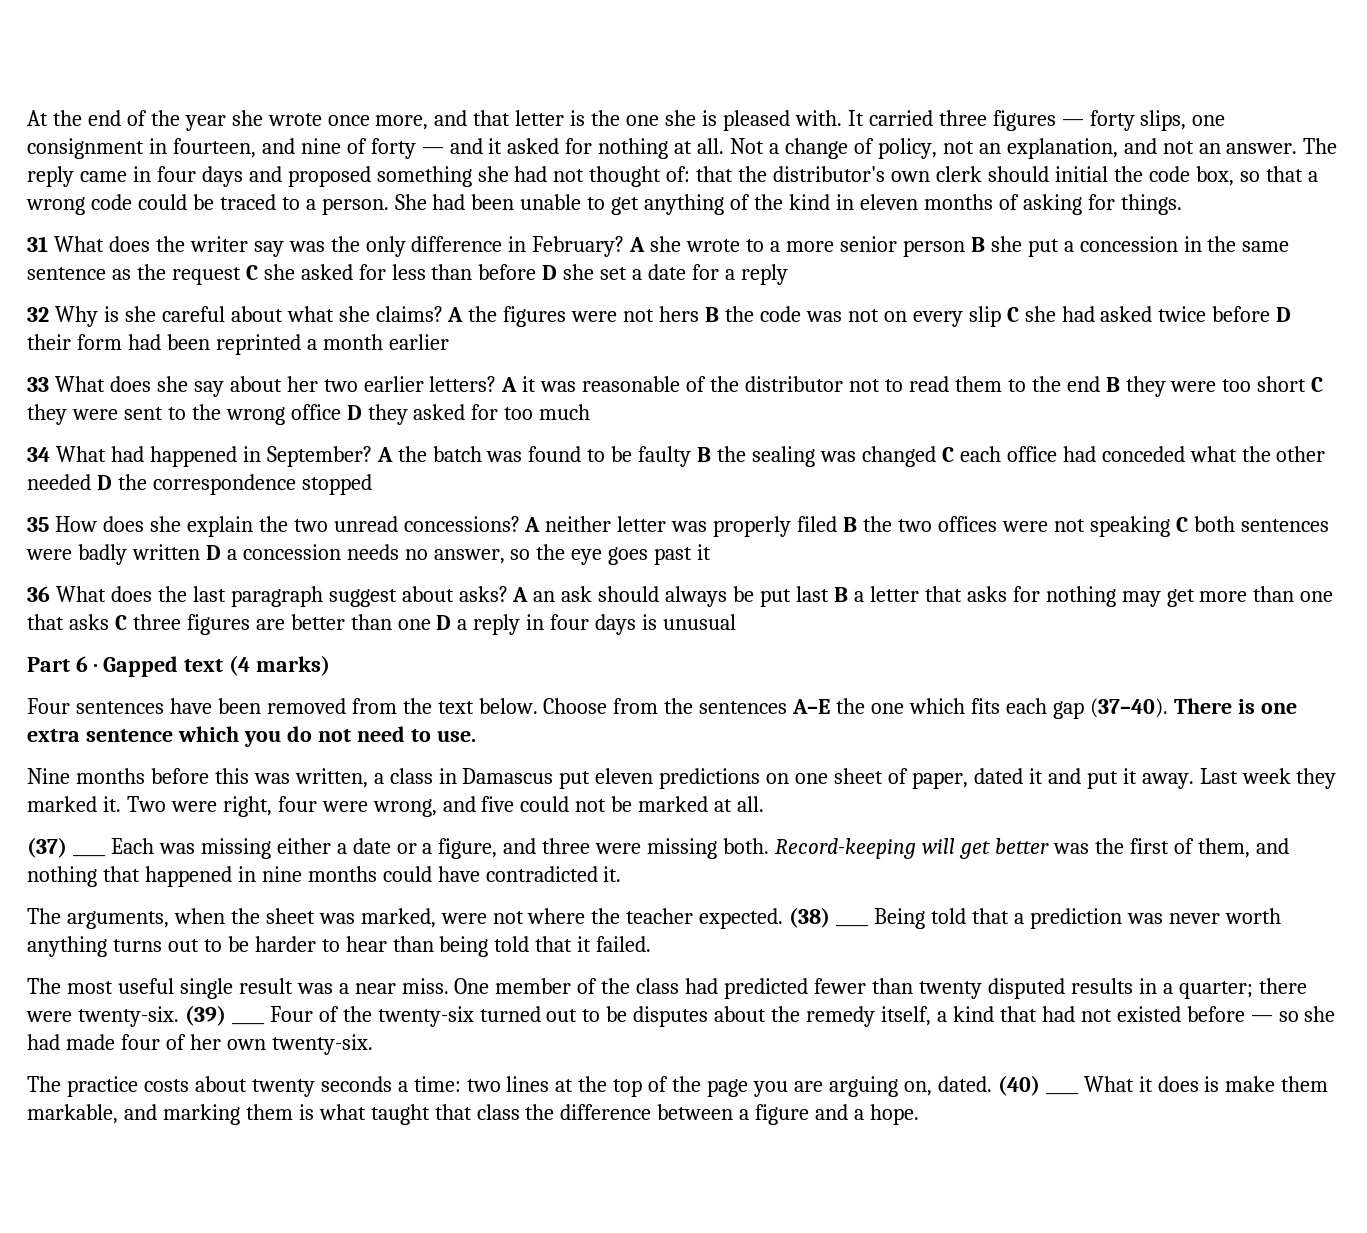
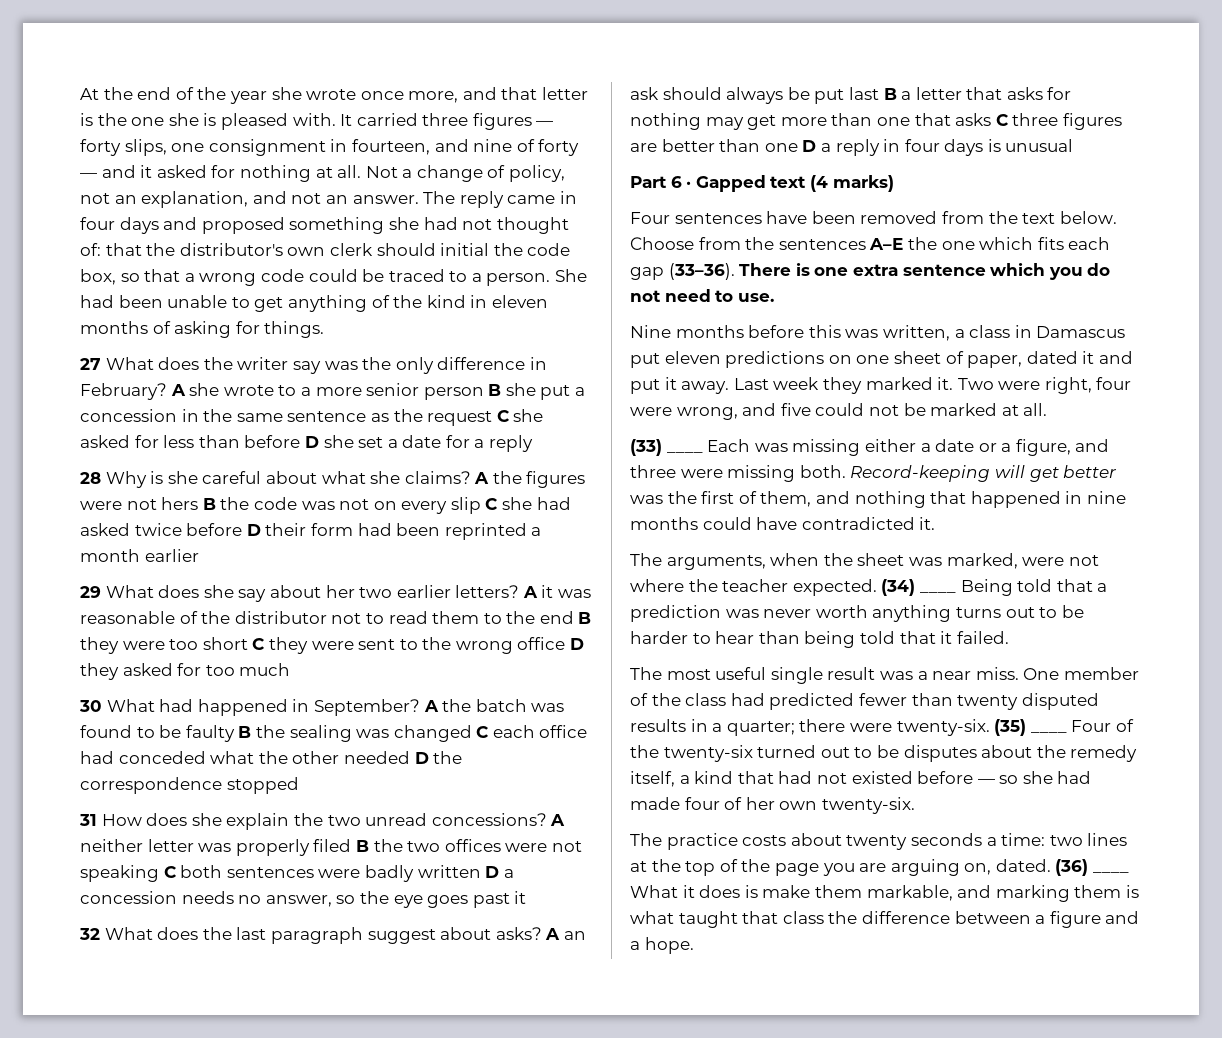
[27,236,48,252] 31 -> [80,358,101,370] 27
[27,307,49,322] 32 -> [80,472,101,484] 28
[27,377,49,392] 33 -> [80,586,101,598] 29
[27,447,50,462] 34 -> [79,700,102,712] 30
[27,517,49,532] 35 -> [79,814,97,826] 31
[27,586,50,602] 36 -> [79,928,100,940] 32
[1089,698,1168,718] (37–40). -> [668,263,735,280] (33–36).
[27,837,67,858] (37) -> [630,439,662,456] (33)
[789,907,831,928] (38) -> [881,579,916,596] (34)
[184,1005,226,1026] (39) -> [994,719,1027,736] (35)
[997,1075,1040,1096] (40) -> [1055,859,1089,876] (36)

